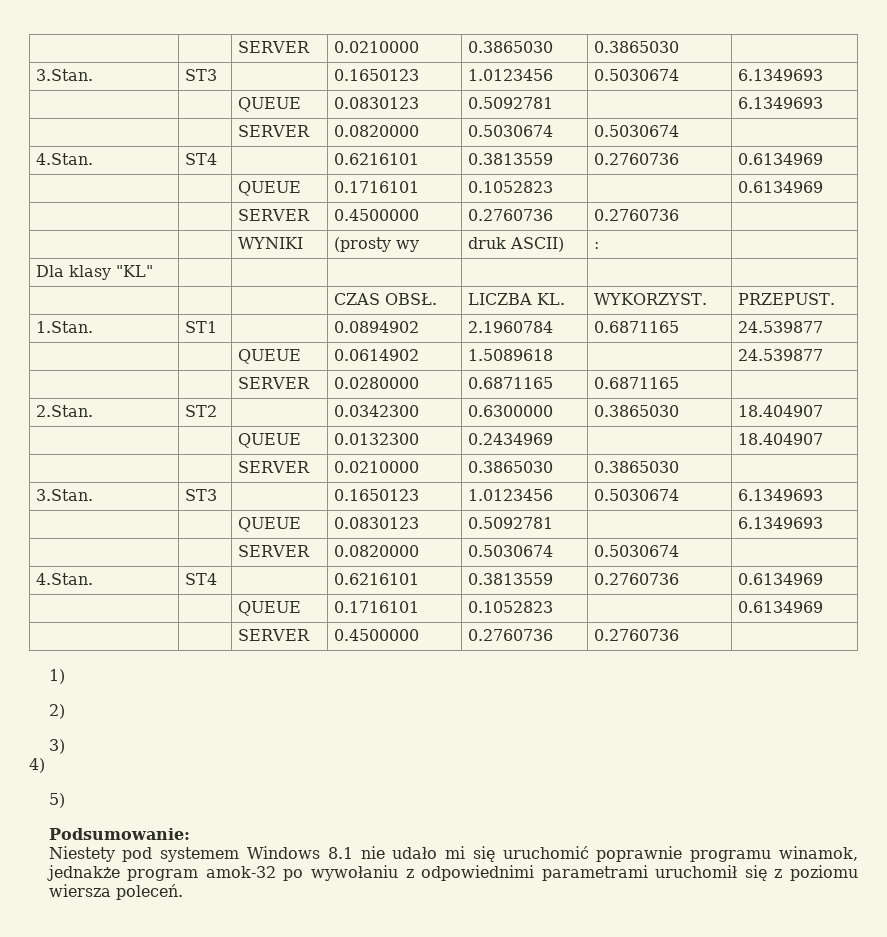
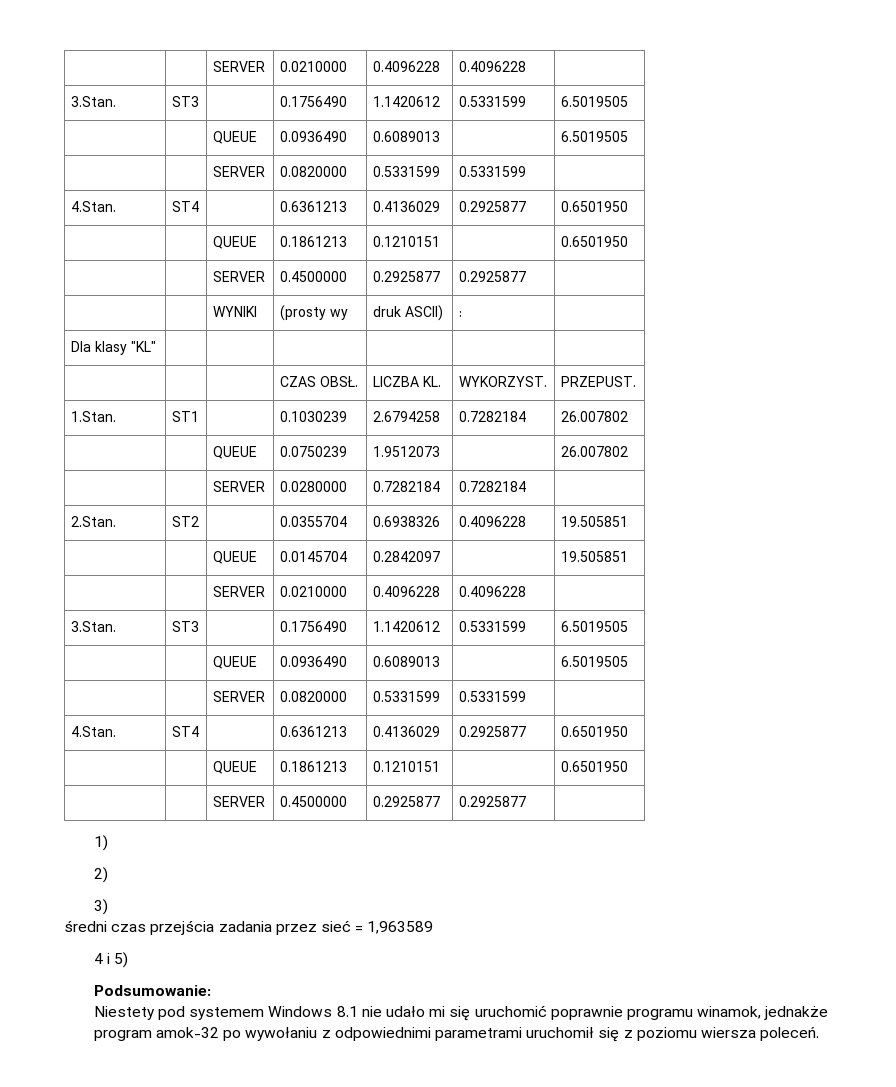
[237,41,310,53] [333,41,419,53] [467,41,553,53] [593,41,679,53] [35,69,93,81] [184,69,217,81] [333,69,419,81] [467,69,553,81] [593,69,679,81] [737,69,823,81] [237,97,301,112] [333,97,419,109] [467,97,553,109] [737,97,823,109] [237,125,310,137] [333,125,419,137] [467,125,553,137] [593,125,679,137] [35,153,93,165] [184,153,217,165] [333,153,419,165] [467,153,553,165] [593,153,679,165] [737,153,823,165] [237,181,301,196] [333,181,419,193] [467,181,553,193] [737,181,823,193] [237,209,310,221] [333,209,419,221] [467,209,553,221] [593,209,679,221] | | SERVER | 0.0210000 | 0.3865030 | 0.3865030 | // 3.Stan. | ST3 | | 0.1650123 | 1.0123456 | 0.5030674 | 6.1349693 // | | QUEUE | 0.0830123 | 0.5092781 | | 6.1349693 // | | SERVER | 0.0820000 | 0.5030674 | 0.5030674 | // 4.Stan. | ST4 | | 0.6216101 | 0.3813559 | 0.2760736 | 0.6134969 // | | QUEUE | 0.1716101 | 0.1052823 | | 0.6134969 // | | SERVER | 0.4500000 | 0.2760736 | 0.2760736 -> [212,61,265,72] [279,61,347,72] [372,61,440,72] [458,61,526,72] [70,96,116,107] [171,96,199,107] [279,96,347,107] [372,96,440,107] [458,96,526,107] [560,96,628,107] [212,131,257,144] [279,131,347,142] [372,131,440,142] [560,131,628,142] [212,166,265,177] [279,166,347,177] [372,166,440,177] [458,166,526,177] [70,201,116,212] [171,201,199,212] [279,201,347,212] [372,201,440,212] [458,201,526,212] [560,201,628,212] [212,236,257,249] [279,236,347,247] [372,236,440,247] [560,236,628,247] [212,271,265,282] [279,271,347,282] [372,271,440,282] [458,271,526,282] | | SERVER | 0.0210000 | 0.4096228 | 0.4096228 | // 3.Stan. | ST3 | | 0.1756490 | 1.1420612 | 0.5331599 | 6.5019505 // | | QUEUE | 0.0936490 | 0.6089013 | | 6.5019505 // | | SERVER | 0.0820000 | 0.5331599 | 0.5331599 | // 4.Stan. | ST4 | | 0.6361213 | 0.4136029 | 0.2925877 | 0.6501950 // | | QUEUE | 0.1861213 | 0.1210151 | | 0.6501950 // | | SERVER | 0.4500000 | 0.2925877 | 0.2925877
[333,321,419,333] [467,321,553,333] [593,321,679,333] [737,321,823,333] [237,349,301,364] [333,349,419,361] [467,349,553,361] [737,349,823,361] 0.0894902 | 2.1960784 | 0.6871165 | 24.539877 // | | QUEUE | 0.0614902 | 1.5089618 | | 24.539877 -> [279,411,347,422] [372,411,440,422] [458,411,526,422] [560,411,628,422] [212,446,257,459] [279,446,347,457] [372,446,440,457] [560,446,628,457] 0.1030239 | 2.6794258 | 0.7282184 | 26.007802 // | | QUEUE | 0.0750239 | 1.9512073 | | 26.007802
[467,377,553,389] [593,377,679,389] 0.6871165 | 0.6871165 -> [372,481,440,492] [458,481,526,492] 0.7282184 | 0.7282184
[333,405,419,417] [467,405,553,417] [593,405,679,417] [737,405,823,417] [237,433,301,448] [333,433,419,445] [467,433,553,445] [737,433,823,445] [237,461,310,473] [333,461,419,473] [467,461,553,473] [593,461,679,473] [35,489,93,501] [184,489,217,501] [333,489,419,501] [467,489,553,501] [593,489,679,501] [737,489,823,501] [237,517,301,532] [333,517,419,529] [467,517,553,529] [737,517,823,529] [237,545,310,557] [333,545,419,557] [467,545,553,557] [593,545,679,557] [35,573,93,585] [184,573,217,585] [333,573,419,585] [467,573,553,585] [593,573,679,585] [737,573,823,585] [237,601,301,616] [333,601,419,613] [467,601,553,613] [737,601,823,613] [237,629,310,641] [333,629,419,641] [467,629,553,641] [593,629,679,641] 0.0342300 | 0.6300000 | 0.3865030 | 18.404907 // | | QUEUE | 0.0132300 | 0.2434969 | | 18.404907 // | | SERVER | 0.0210000 | 0.3865030 | 0.3865030 | // 3.Stan. | ST3 | | 0.1650123 | 1.0123456 | 0.5030674 | 6.1349693 // | | QUEUE | 0.0830123 | 0.5092781 | | 6.1349693 // | | SERVER | 0.0820000 | 0.5030674 | 0.5030674 | // 4.Stan. | ST4 | | 0.6216101 | 0.3813559 | 0.2760736 | 0.6134969 // | | QUEUE | 0.1716101 | 0.1052823 | | 0.6134969 // | | SERVER | 0.4500000 | 0.2760736 | 0.2760736 -> [279,516,347,527] [372,516,440,527] [458,516,526,527] [560,516,628,527] [212,551,257,564] [279,551,347,562] [372,551,440,562] [560,551,628,562] [212,586,265,597] [279,586,347,597] [372,586,440,597] [458,586,526,597] [70,621,116,632] [171,621,199,632] [279,621,347,632] [372,621,440,632] [458,621,526,632] [560,621,628,632] [212,656,257,669] [279,656,347,667] [372,656,440,667] [560,656,628,667] [212,691,265,702] [279,691,347,702] [372,691,440,702] [458,691,526,702] [70,726,116,737] [171,726,199,737] [279,726,347,737] [372,726,440,737] [458,726,526,737] [560,726,628,737] [212,761,257,774] [279,761,347,772] [372,761,440,772] [560,761,628,772] [212,796,265,807] [279,796,347,807] [372,796,440,807] [458,796,526,807] 0.0355704 | 0.6938326 | 0.4096228 | 19.505851 // | | QUEUE | 0.0145704 | 0.2842097 | | 19.505851 // | | SERVER | 0.0210000 | 0.4096228 | 0.4096228 | // 3.Stan. | ST3 | | 0.1756490 | 1.1420612 | 0.5331599 | 6.5019505 // | | QUEUE | 0.0936490 | 0.6089013 | | 6.5019505 // | | SERVER | 0.0820000 | 0.5331599 | 0.5331599 | // 4.Stan. | ST4 | | 0.6361213 | 0.4136029 | 0.2925877 | 0.6501950 // | | QUEUE | 0.1861213 | 0.1210151 | | 0.6501950 // | | SERVER | 0.4500000 | 0.2925877 | 0.2925877
[29,758,45,773] 4) // -> [64,920,434,935] [93,953,111,964] średni czas przejścia zadania przez sieć = 1,963589 // 4 i

